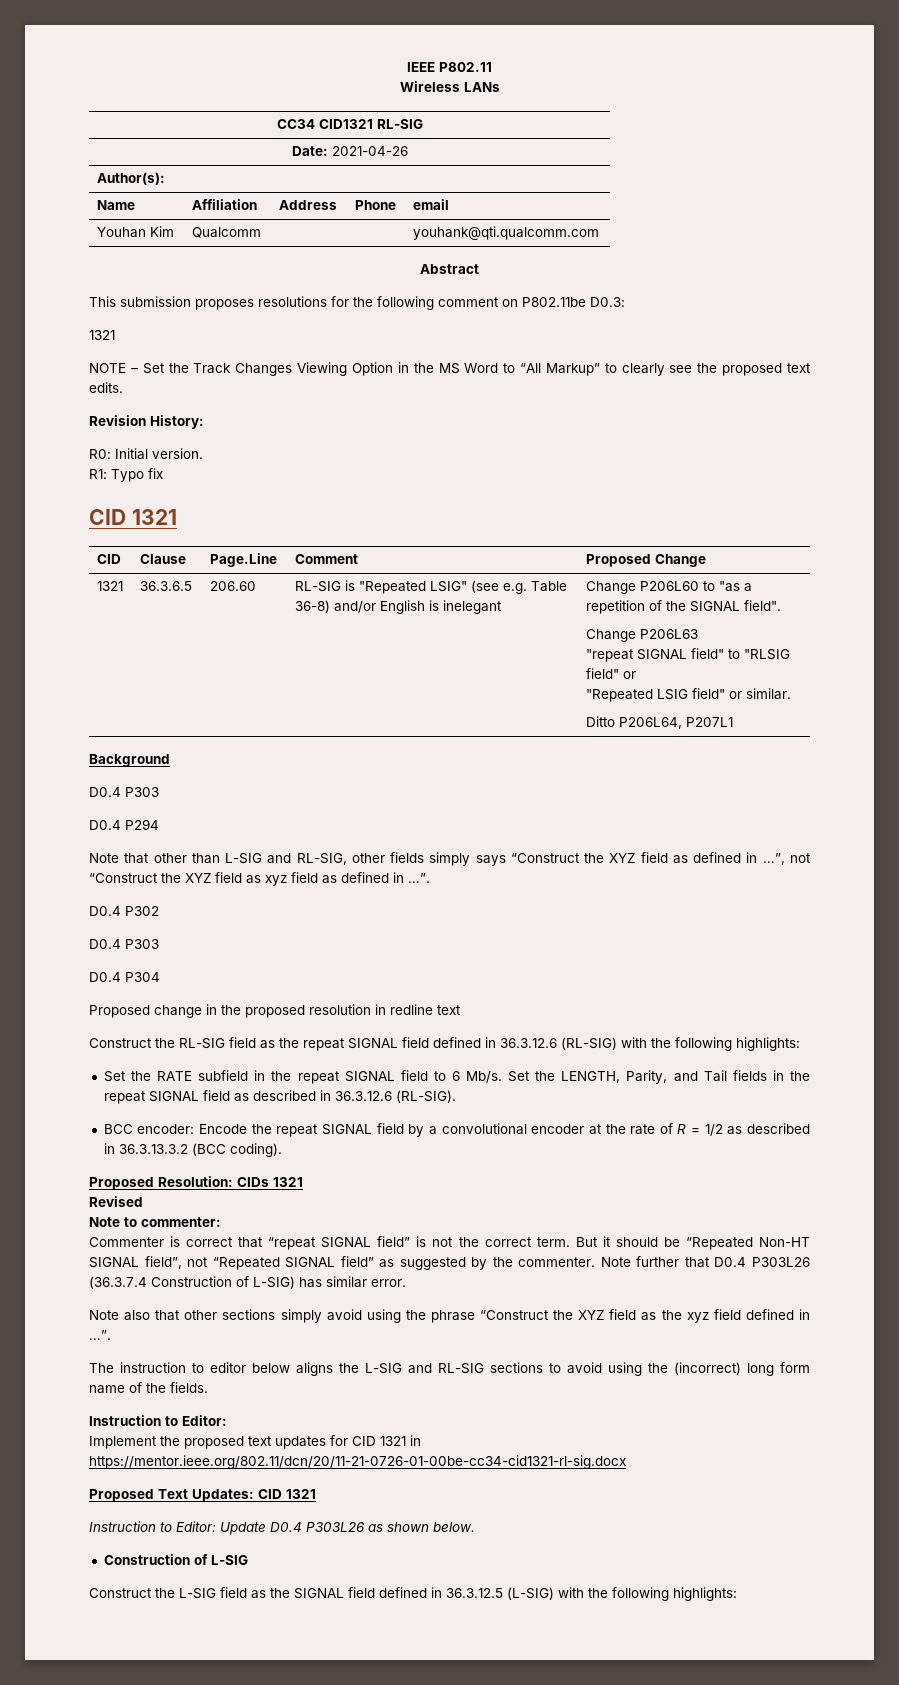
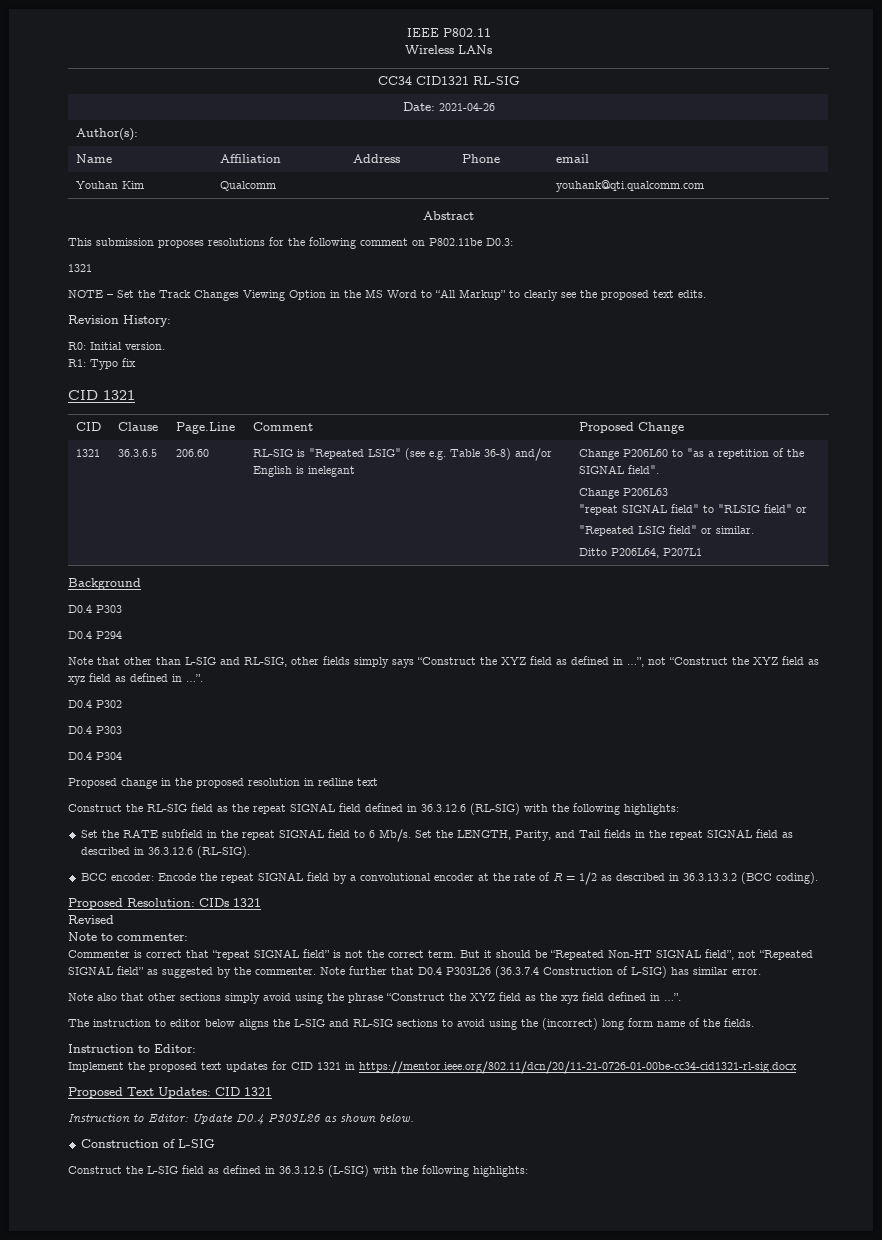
[270,1587,375,1599] the SIGNAL field -> (219, 1171) none

